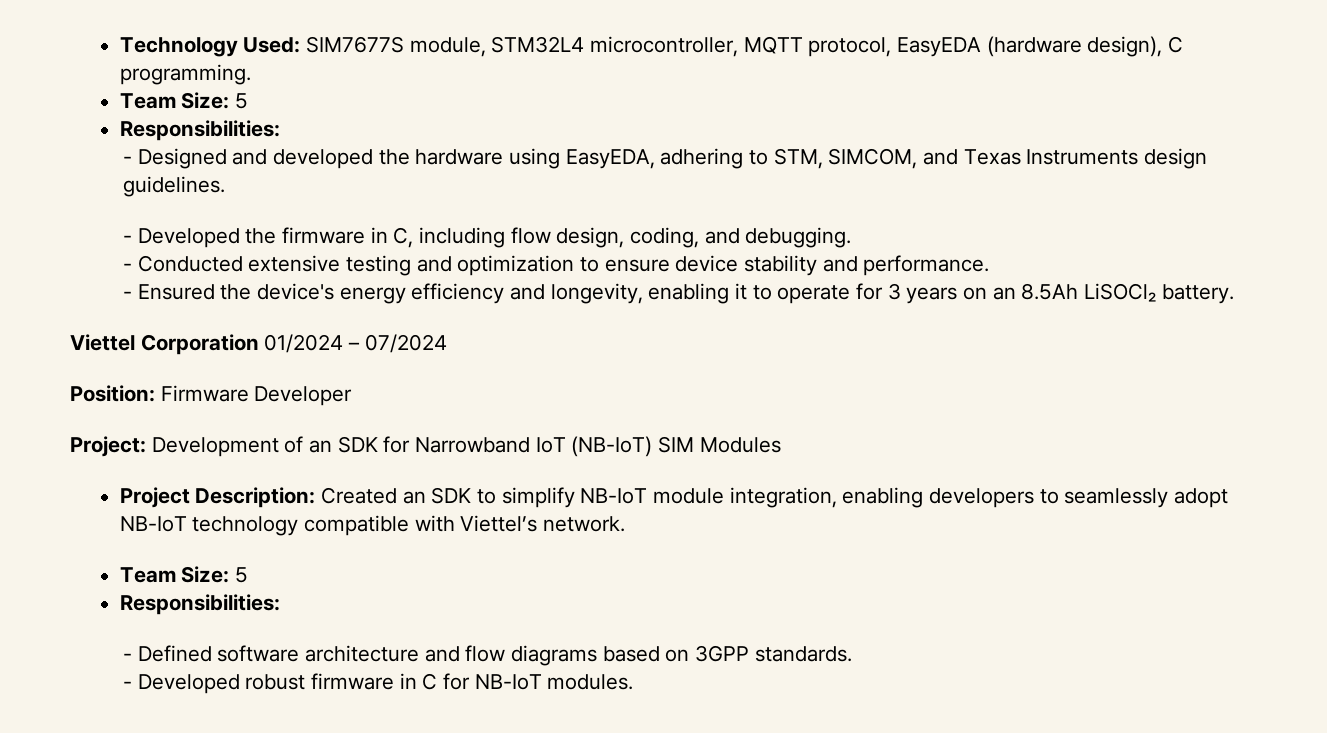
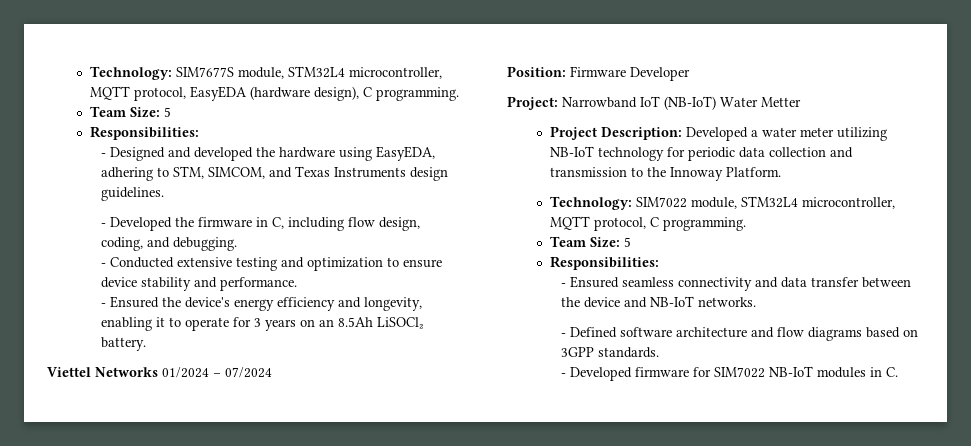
[119,37,301,57] Technology Used: -> [89,66,172,80] Technology:
[140,334,259,355] Corporation -> [95,367,158,377] Networks
[151,436,411,457] Development of an SDK for -> (558, 103) none
[658,436,781,453] SIM Modules -> [720,97,801,107] Water Metter
[320,487,1228,508] [119,515,625,536] [119,566,248,583] [119,594,280,615] Created an SDK to simplify NB-IoT module integration, enabling developers to seamlessly adopt NB-IoT technology compatible with Viettel’s network. // Team Size: 5 // Responsibilities: -> [685,127,887,141] [549,146,853,161] [549,167,781,181] [549,196,895,210] [549,216,746,231] [549,236,631,248] [549,256,659,270] [560,276,911,291] [560,296,756,308] Developed a water meter utilizing NB-IoT technology for periodic data collection and transmission to the Innoway Platform. // Technology: SIM7022 module, STM32L4 microcontroller, MQTT protocol, C programming. // Team Size: 5 // Responsibilities: // - Ensured seamless connectivity and data transfer between the device and NB-IoT networks.
[245,673,634,690] robust firmware in C for NB-IoT modules. -> [634,366,898,378] firmware for SIM7022 NB-IoT modules in C.

